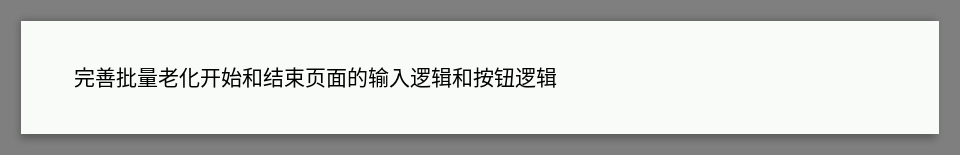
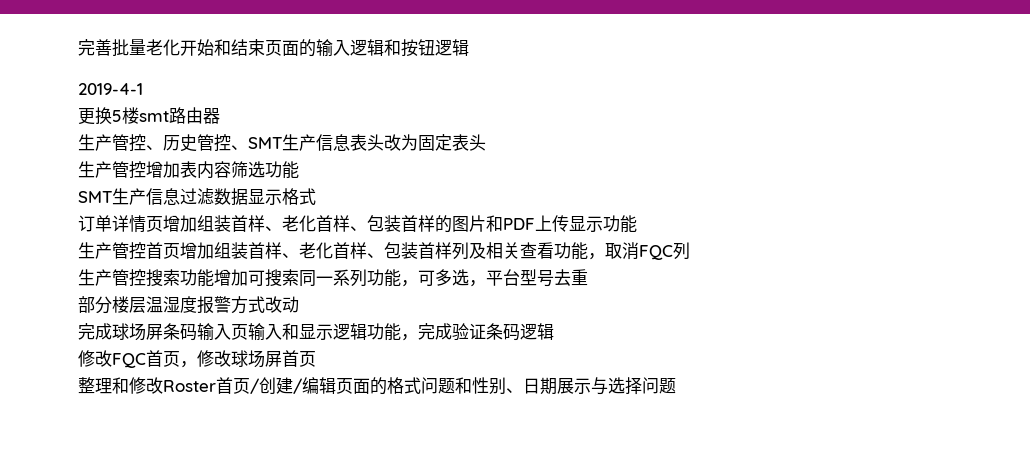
(557, 77) none -> [78,83,143,95] [78,107,220,125] [78,134,486,152] [78,161,299,179] [78,188,316,206] [78,215,637,233] [78,242,690,260] [78,269,588,287] [78,296,299,314] [78,323,554,341] [78,350,316,368] [78,377,676,395] // 2019-4-1 // 更换5楼smt路由器 // 生产管控、历史管控、SMT生产信息表头改为固定表头 // 生产管控增加表内容筛选功能 // SMT生产信息过滤数据显示格式 // 订单详情页增加组装首样、老化首样、包装首样的图片和PDF上传显示功能 // 生产管控首页增加组装首样、老化首样、包装首样列及相关查看功能，取消FQC列 // 生产管控搜索功能增加可搜索同一系列功能，可多选，平台型号去重 // 部分楼层温湿度报警方式改动 // 完成球场屏条码输入页输入和显示逻辑功能，完成验证条码逻辑 // 修改FQC首页，修改球场屏首页 // 整理和修改Roster首页/创建/编辑页面的格式问题和性别、日期展示与选择问题

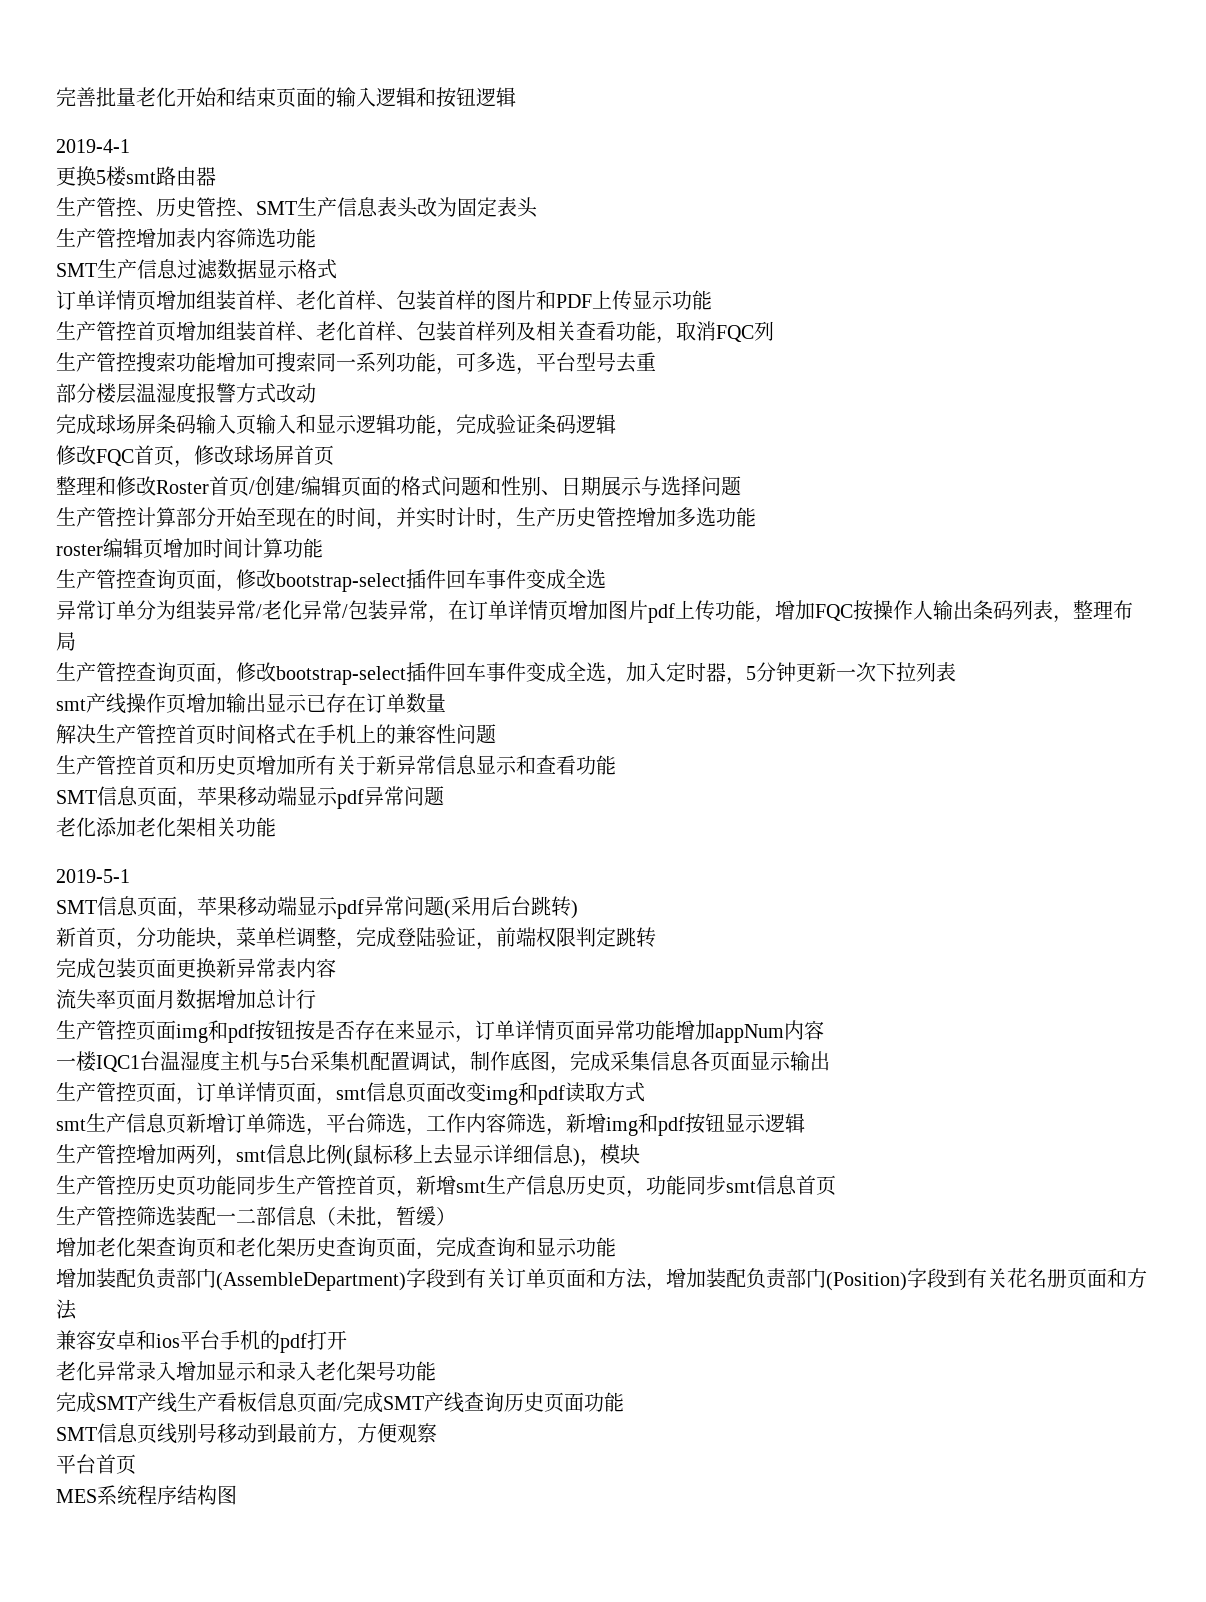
(676, 386) none -> [56,507,756,530] [56,538,323,558] [56,569,606,592] [56,600,1133,623] [56,632,76,651] [56,662,956,685] [56,693,446,714] [56,724,496,744] [56,755,616,775] [56,786,444,809] [56,817,276,837] [56,869,130,883] [56,896,578,919] [56,927,656,950] [56,958,336,979] [56,989,316,1009] [56,1020,824,1043] [56,1050,830,1074] [56,1082,645,1105] [56,1113,805,1136] [56,1144,640,1167] [56,1175,836,1198] [56,1206,456,1229] [56,1237,616,1260] [56,1268,1147,1291] [56,1299,77,1320] [56,1330,347,1353] [56,1361,436,1381] [56,1392,624,1413] [56,1423,437,1446] [56,1454,136,1474] [56,1485,237,1505] // 生产管控计算部分开始至现在的时间，并实时计时，生产历史管控增加多选功能 // roster编辑页增加时间计算功能 // 生产管控查询页面，修改bootstrap-select插件回车事件变成全选 // 异常订单分为组装异常/老化异常/包装异常，在订单详情页增加图片pdf上传功能，增加FQC按操作人输出条码列表，整理布局 // 生产管控查询页面，修改bootstrap-select插件回车事件变成全选，加入定时器，5分钟更新一次下拉列表 // smt产线操作页增加输出显示已存在订单数量 // 解决生产管控首页时间格式在手机上的兼容性问题 // 生产管控首页和历史页增加所有关于新异常信息显示和查看功能 // SMT信息页面，苹果移动端显示pdf异常问题 // 老化添加老化架相关功能 // 2019-5-1 // SMT信息页面，苹果移动端显示pdf异常问题(采用后台跳转) // 新首页，分功能块，菜单栏调整，完成登陆验证，前端权限判定跳转 // 完成包装页面更换新异常表内容 // 流失率页面月数据增加总计行 // 生产管控页面img和pdf按钮按是否存在来显示，订单详情页面异常功能增加appNum内容 // 一楼IQC1台温湿度主机与5台采集机配置调试，制作底图，完成采集信息各页面显示输出 // 生产管控页面，订单详情页面，smt信息页面改变img和pdf读取方式 // smt生产信息页新增订单筛选，平台筛选，工作内容筛选，新增img和pdf按钮显示逻辑 // 生产管控增加两列，smt信息比例(鼠标移上去显示详细信息)，模块 // 生产管控历史页功能同步生产管控首页，新增smt生产信息历史页，功能同步smt信息首页 // 生产管控筛选装配一二部信息（未批，暂缓） // 增加老化架查询页和老化架历史查询页面，完成查询和显示功能 // 增加装配负责部门(AssembleDepartment)字段到有关订单页面和方法，增加装配负责部门(Position)字段到有关花名册页面和方法 // 兼容安卓和ios平台手机的pdf打开 // 老化异常录入增加显示和录入老化架号功能 // 完成SMT产线生产看板信息页面/完成SMT产线查询历史页面功能 // SMT信息页线别号移动到最前方，方便观察 // 平台首页 // MES系统程序结构图

